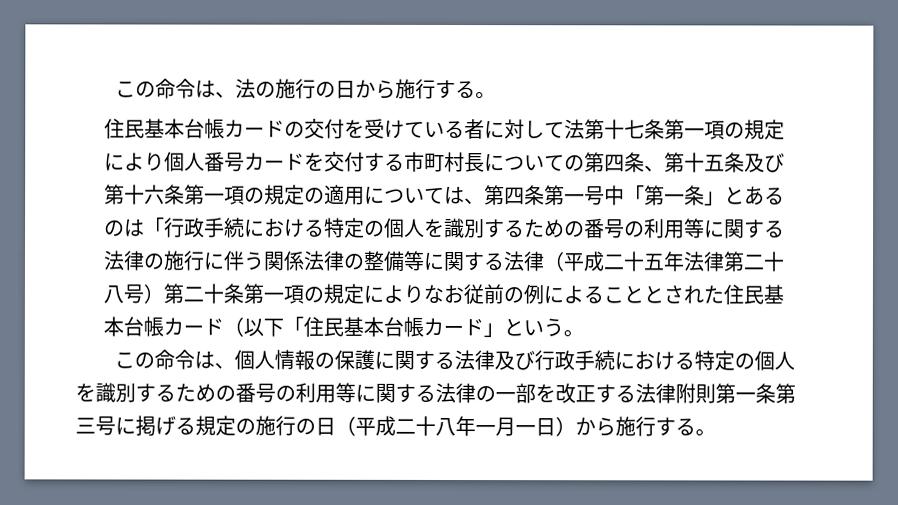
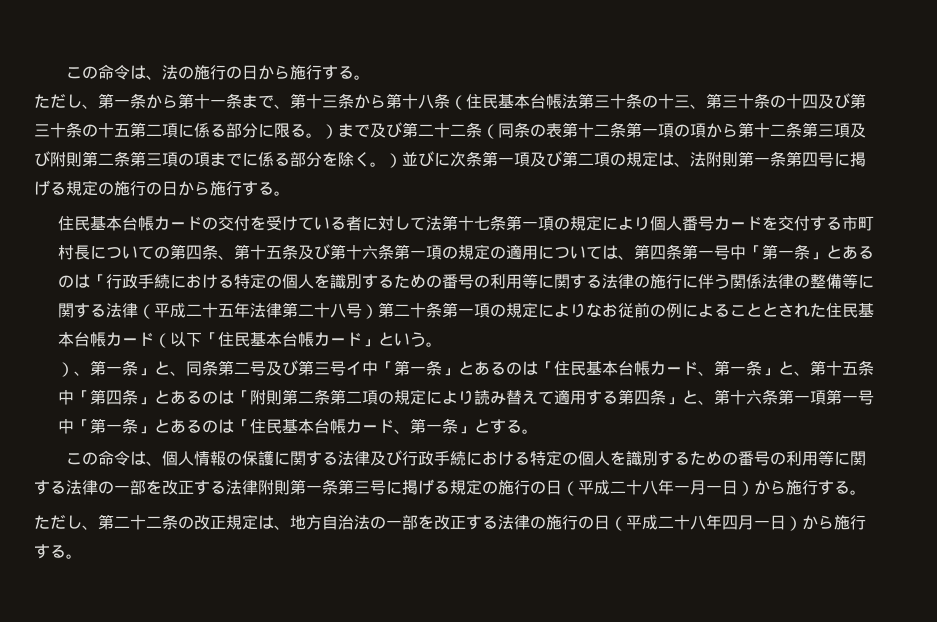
(497, 95) none -> [34,93,866,110] [34,122,866,139] [34,151,866,168] [34,180,290,196] // ただし、第一条から第十一条まで、第十三条から第十八条（住民基本台帳法第三十条の十三、第三十条の十四及び第三十条の十五第二項に係る部分に限る。）まで及び第二十二条（同条の表第十二条第一項の項から第十二条第三項及び附則第二条第三項の項までに係る部分を除く。）並びに次条第一項及び第二項の規定は、法附則第一条第四号に掲げる規定の施行の日から施行する。
(585, 333) none -> [57,360,874,377] [57,389,874,405] [57,418,538,434] // ）、第一条」と、同条第二号及び第三号イ中「第一条」とあるのは「住民基本台帳カード、第一条」と、第十五条中「第四条」とあるのは「附則第二条第二項の規定により読み替えて適用する第四条」と、第十六条第一項第一号中「第一条」とあるのは「住民基本台帳カード、第一条」とする。
(716, 432) none -> [34,514,866,531] [34,544,82,559] // ただし、第二十二条の改正規定は、地方自治法の一部を改正する法律の施行の日（平成二十八年四月一日）から施行する。

